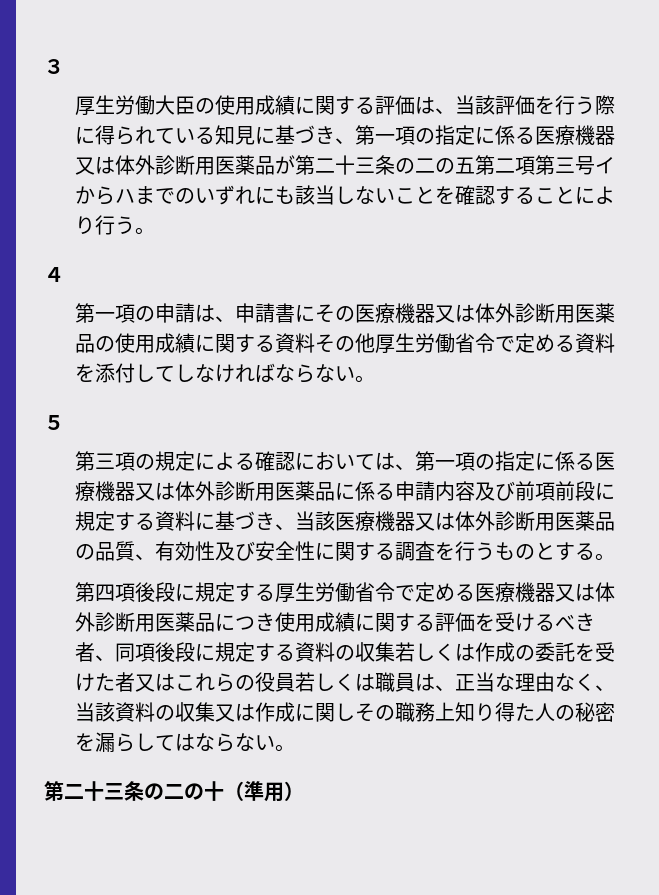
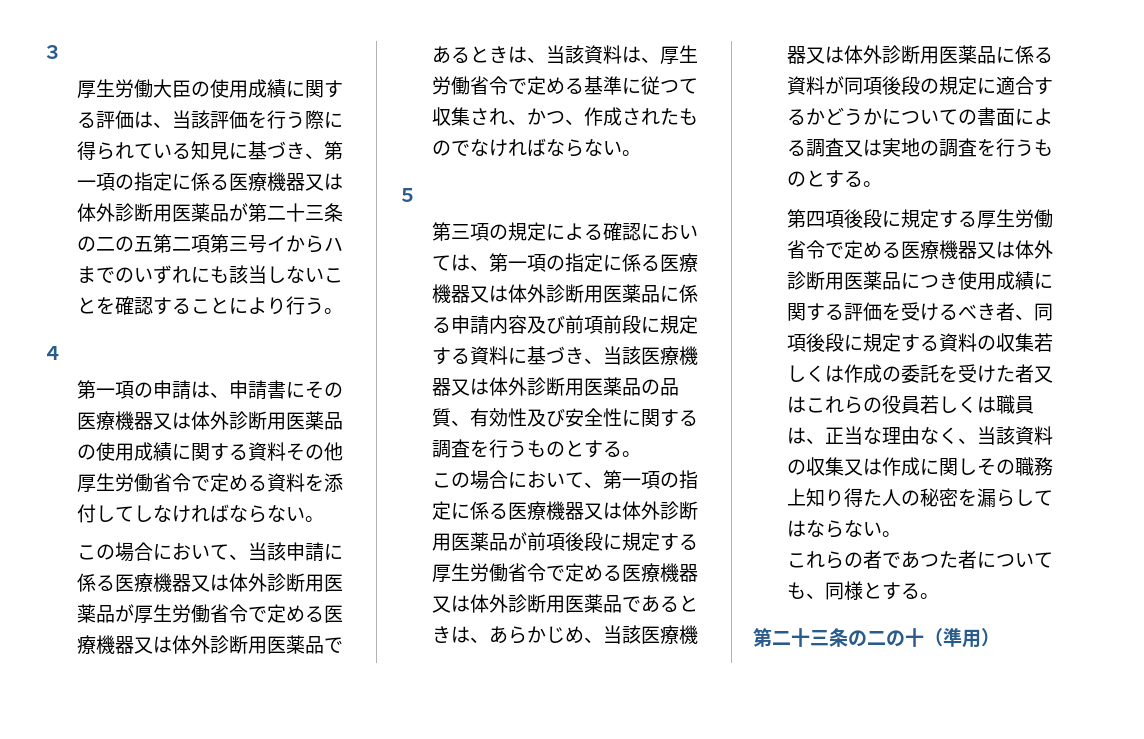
(375, 379) none -> [77,542,344,562] [77,573,344,592] [77,604,344,623] [77,635,344,654] [432,45,699,64] [432,76,699,95] [432,107,699,126] [432,138,642,157] // この場合において、当該申請に係る医療機器又は体外診断用医薬品が厚生労働省令で定める医療機器又は体外診断用医薬品であるときは、当該資料は、厚生労働省令で定める基準に従つて収集され、かつ、作成されたものでなければならない。
(615, 557) none -> [432,470,699,490] [432,501,699,520] [432,532,699,551] [432,563,699,582] [432,594,699,613] [432,625,699,644] [787,45,1054,64] [787,76,1054,95] [787,107,1054,126] [787,138,1054,157] [787,170,883,188] // この場合において、第一項の指定に係る医療機器又は体外診断用医薬品が前項後段に規定する厚生労働省令で定める医療機器又は体外診断用医薬品であるときは、あらかじめ、当該医療機器又は体外診断用医薬品に係る資料が同項後段の規定に適合するかどうかについての書面による調査又は実地の調査を行うものとする。
(295, 748) none -> [787,550,1054,569] [787,581,940,600] // これらの者であつた者についても、同様とする。

